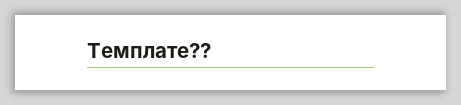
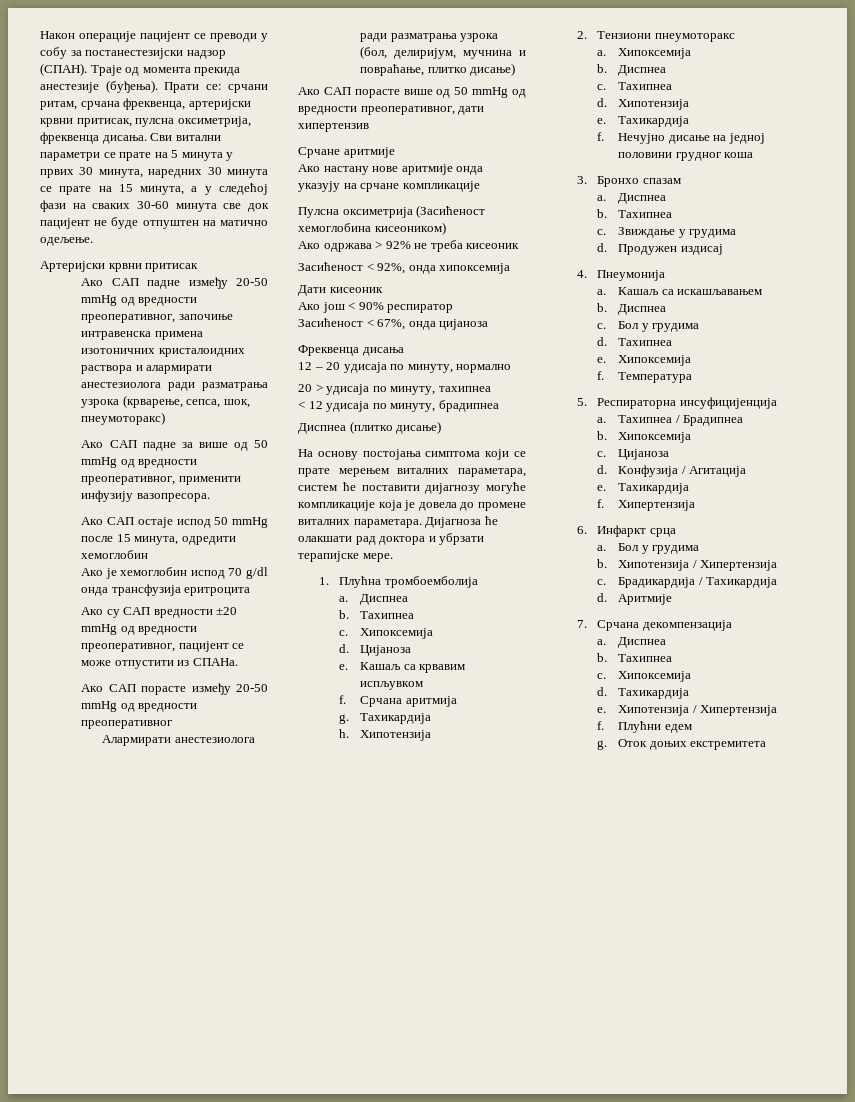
[87,43,211,58] Темплате?? -> [40,31,268,42] [40,47,226,59] [40,63,241,76] [40,80,268,93] [40,98,251,110] [40,116,251,127] [40,132,221,144] [40,150,234,161] [40,167,268,178] [40,183,268,195] [40,200,269,212] [40,217,268,229] [40,237,93,246] [40,261,199,272] [81,277,268,289] [81,295,198,306] [81,314,233,323] [81,331,203,340] [81,348,245,357] [81,365,213,374] [81,382,268,391] [81,395,250,408] [81,412,166,425] [81,440,268,451] [81,457,198,468] [81,476,241,485] [81,490,210,502] [81,517,268,528] [81,534,236,545] [81,550,149,559] [81,567,268,579] [81,584,251,596] [81,607,238,618] [81,624,198,635] [81,641,245,652] [81,658,238,669] [81,683,268,695] [81,701,198,712] [81,720,173,729] [102,735,255,746] [360,33,499,42] [360,46,526,59] [360,63,516,76] [298,87,526,98] [298,106,485,115] [298,123,369,132] [298,147,395,158] [298,164,484,175] [298,181,480,192] [298,205,486,218] [298,222,446,235] [298,240,520,252] [298,262,511,274] [298,285,383,296] [298,302,454,313] [298,318,489,330] [298,345,404,356] [298,362,512,373] [298,384,491,395] [298,400,499,412] [298,421,442,434] [298,449,526,460] [298,468,526,477] [298,482,526,494] [298,500,526,511] [298,516,498,528] [298,533,485,545] [298,551,393,562] [318,576,478,588] [339,594,409,605] [339,610,415,619] [339,628,434,639] [339,644,412,656] [339,662,466,673] [360,681,424,690] [339,695,457,707] [339,713,432,724] [339,729,432,741] [576,31,735,42] [597,48,692,59] [597,64,667,76] [597,82,673,90] [597,98,690,110] [597,116,690,127] [597,132,765,144] [618,152,754,161] [576,176,681,187] [597,193,667,204] [597,209,673,218] [597,227,737,238] [597,243,723,255] [576,270,666,281] [597,287,763,295] [597,303,667,315] [597,321,700,332] [597,337,673,346] [597,355,692,366] [597,371,693,383] [576,397,777,409] [597,415,744,426] [597,431,692,443] [597,449,670,460] [597,465,747,477] [597,483,690,494] [597,499,696,511] [576,525,676,537] [597,543,700,554] [597,559,778,571] [597,577,778,588] [597,593,673,605] [576,620,732,631] [597,637,667,648] [597,653,673,662] [597,671,692,682] [597,687,690,699] [597,705,778,716] [597,721,692,733] [597,739,767,750] Након операције пацијент се преводи у собу за постанестезијски надзор (СПАН). Траје од момента прекида анестезије (буђења). Прати се: срчани ритам, срчана фреквенца, артеријски крвни притисак, пулсна оксиметрија, фреквенца дисања. Сви витални параметри се прате на 5 минута у првих 30 минута, наредних 30 минута се прате на 15 минута, а у следећој фази на сваких 30-60 минута све док пацијент не буде отпуштен на матично одељење. // Артеријски крвни притисак // Ако САП падне између 20-50 mmHg од вредности преоперативног, започиње интравенска примена изотоничних кристалоидних раствора и алармирати анестезиолога ради разматрања узрока (крварење, сепса, шок, пнеумоторакс) // Ако САП падне за више од 50 mmHg од вредности преоперативног, применити инфузију вазопресора. // Ако САП остаје испод 50 mmHg после 15 минута, одредити хемоглобин // Ако је хемоглобин испод 70 g/dl онда трансфузија еритроцита // Ако су САП вредности ±20 mmHg од вредности преоперативног, пацијент се може отпустити из СПАНа. // Ако САП порасте између 20-50 mmHg од вредности преоперативног // Алармирати анестезиолога ради разматрања узрока (бол, делиријум, мучнина и повраћање, плитко дисање) // Ако САП порасте више од 50 mmHg од вредности преоперативног, дати хипертензив // Срчане аритмије // Ако настану нове аритмије онда указују на срчане компликације // Пулсна оксиметрија (Засићеност хемоглобина кисеоником) // Ако одржава > 92% не треба кисеоник // Засићеност < 92%, онда хипоксемија // Дати кисеоник // Ако још < 90% респиратор // Засићеност < 67%, онда цијаноза // Фреквенца дисања // 12 – 20 удисаја по минуту, нормално // 20 > удисаја по минуту, тахипнеа // < 12 удисаја по минуту, брадипнеа // Диспнеа (плитко дисање) // На основу постојања симптома који се прате мерењем виталних параметара, систем ће поставити дијагнозу могуће компликације која је довела до промене виталних параметара. Дијагноза ће олакшати рад доктора и убрзати терапијске мере. // 1. Плућна тромбоемболија // a. Диспнеа // b. Тахипнеа // c. Хипоксемија // d. Цијаноза // e. Кашаљ са крвавим испљувком // f. Срчана аритмија // g. Тахикардија // h. Хипотензија // 2. Тензиони пнеумоторакс // a. Хипоксемија // b. Диспнеа // c. Тахипнеа // d. Хипотензија // e. Тахикардија // f. Нечујно дисање на једној половини грудног коша // 3. Бронхо спазам // a. Диспнеа // b. Тахипнеа // c. Звиждање у грудима // d. Продужен издисај // 4. Пнеумонија // a. Кашаљ са искашљавањем // b. Диспнеа // c. Бол у грудима // d. Тахипнеа // e. Хипоксемија // f. Температура // 5. Респираторна инсуфицијенција // a. Тахипнеа / Брадипнеа // b. Хипоксемија // c. Цијаноза // d. Конфузија / Агитација // e. Тахикардија // f. Хипертензија // 6. Инфаркт срца // a. Бол у грудима // b. Хипотензија / Хипертензија // c. Брадикардија / Тахикардија // d. Аритмије // 7. Срчана декомпензација // a. Диспнеа // b. Тахипнеа // c. Хипоксемија // d. Тахикардија // e. Хипотензија / Хипертензија // f. Плућни едем // g. Оток доњих екстремитета

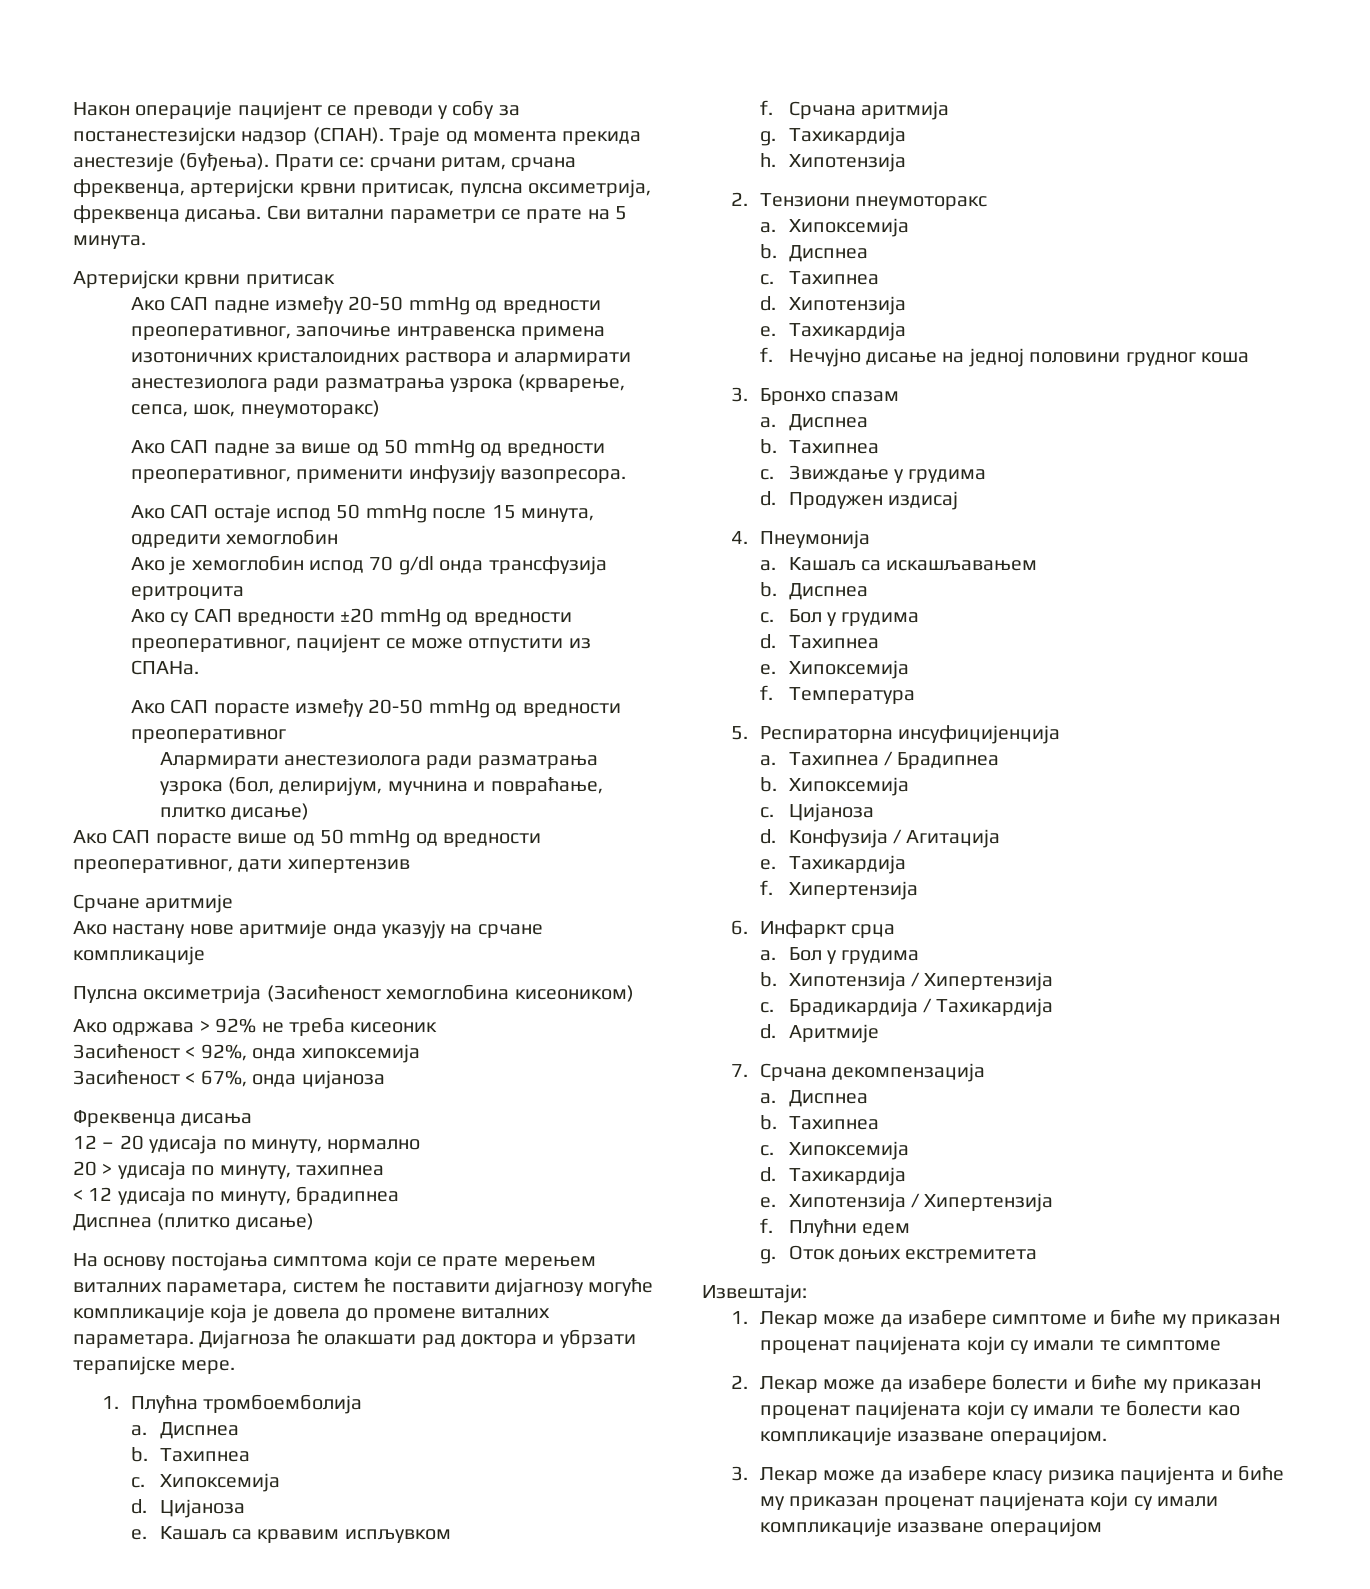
[181,152,234,161] [40,167,268,178] [40,183,268,195] [40,200,269,212] [40,217,268,229] [40,237,93,246] минута у првих 30 минута, наредних 30 минута се прате на 15 минута, а у следећој фази на сваких 30-60 минута све док пацијент не буде отпуштен на матично одељење. -> [73,235,146,249] минута.
[298,285,383,296] [298,302,454,313] // Дати кисеоник // Ако још < 90% респиратор -> (420, 1053) none
(767, 745) none -> [702,1284,807,1303] [730,1309,1280,1328] [759,1336,1222,1355] [730,1374,1261,1393] [759,1400,1240,1420] [759,1427,1107,1446] [730,1465,1284,1485] [759,1492,1219,1511] [759,1518,1102,1537] // Извештаји: // 1. Лекар може да изабере симптоме и биће му приказан проценат пацијената који су имали те симптоме // 2. Лекар може да изабере болести и биће му приказан проценат пацијената који су имали те болести као компликације изазване операцијом. // 3. Лекар може да изабере класу ризика пацијента и биће му приказан проценат пацијената који су имали компликације изазване операцијом

